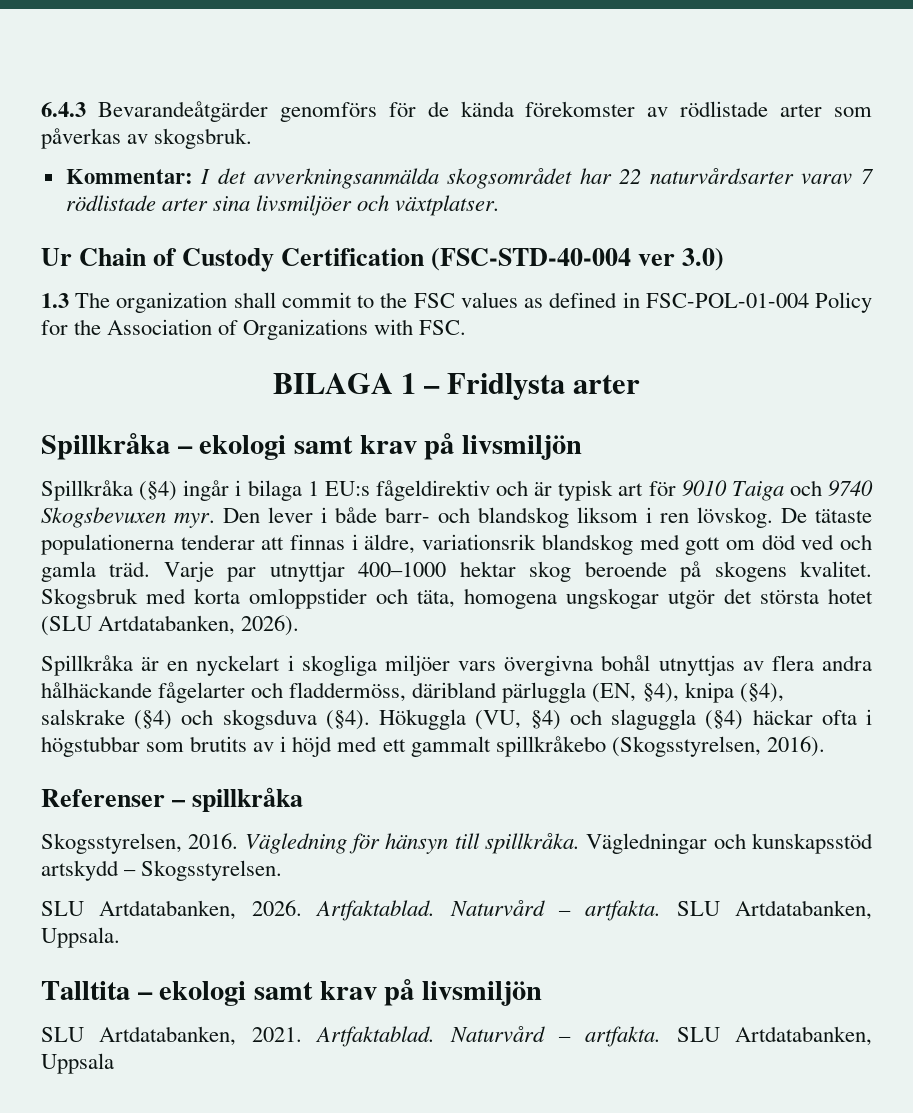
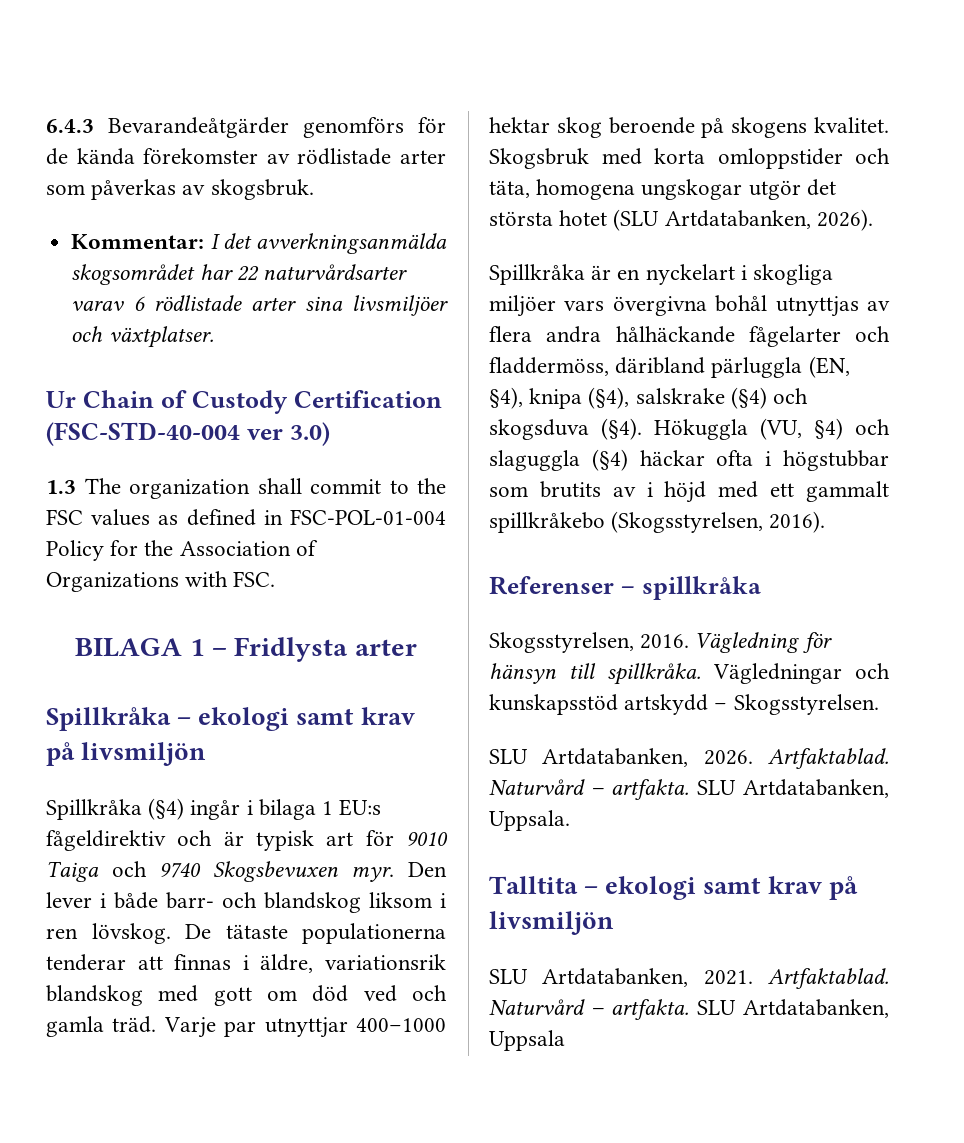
[861,169,875,184] 7 -> [133,296,145,311] 6

